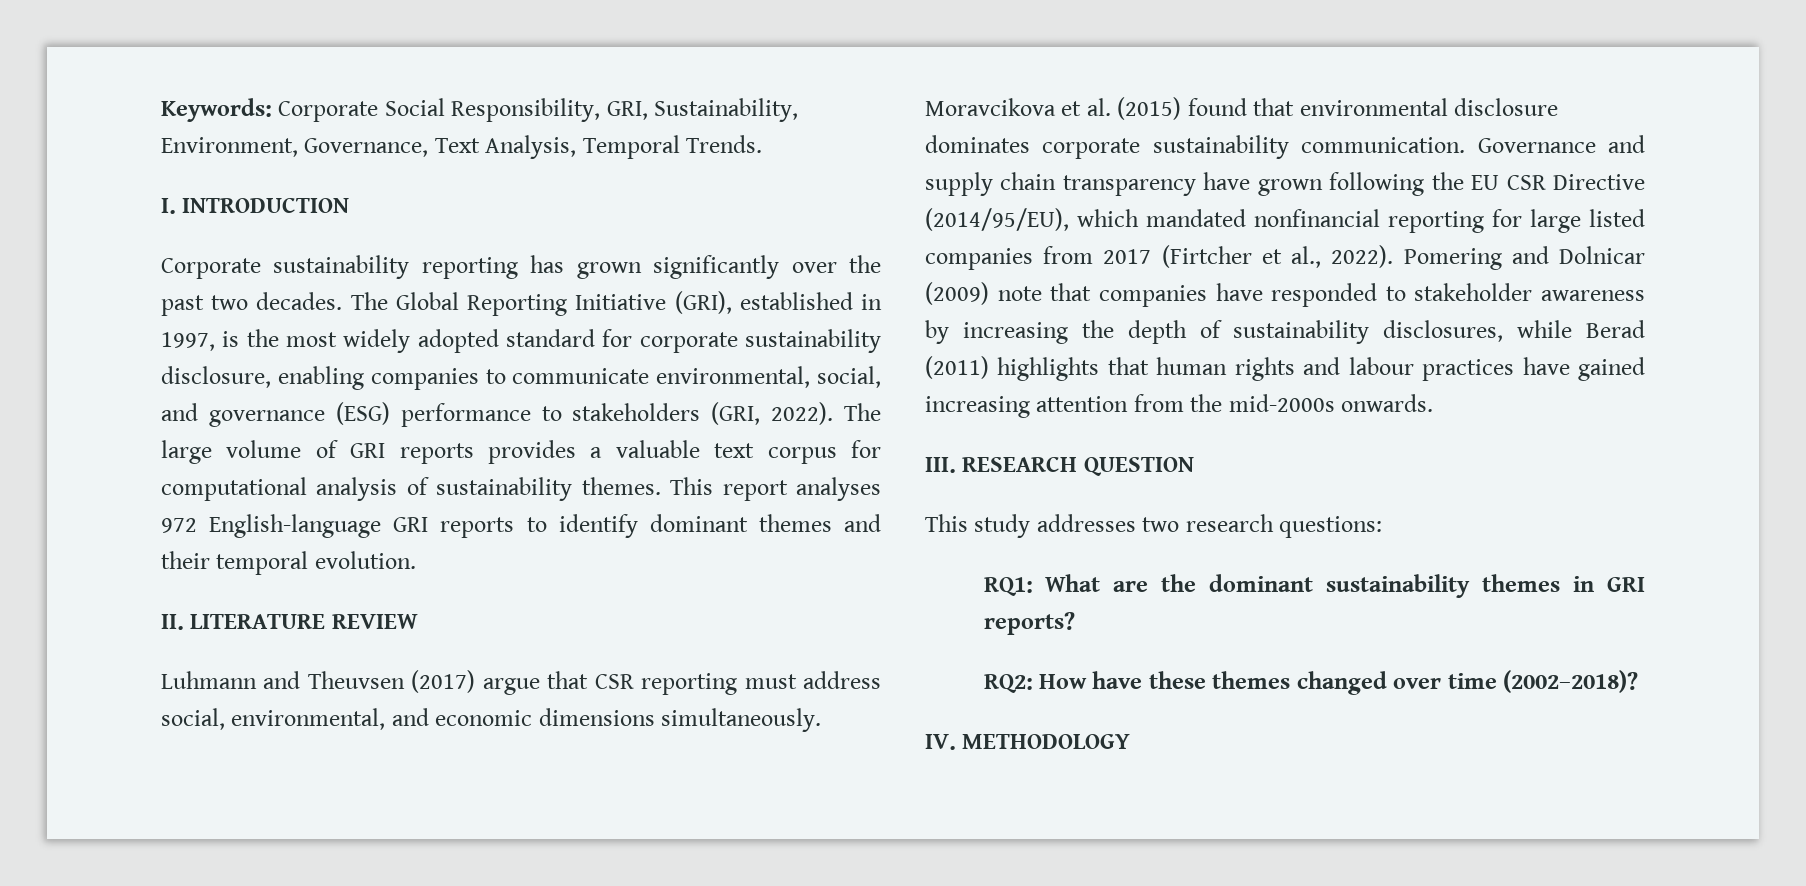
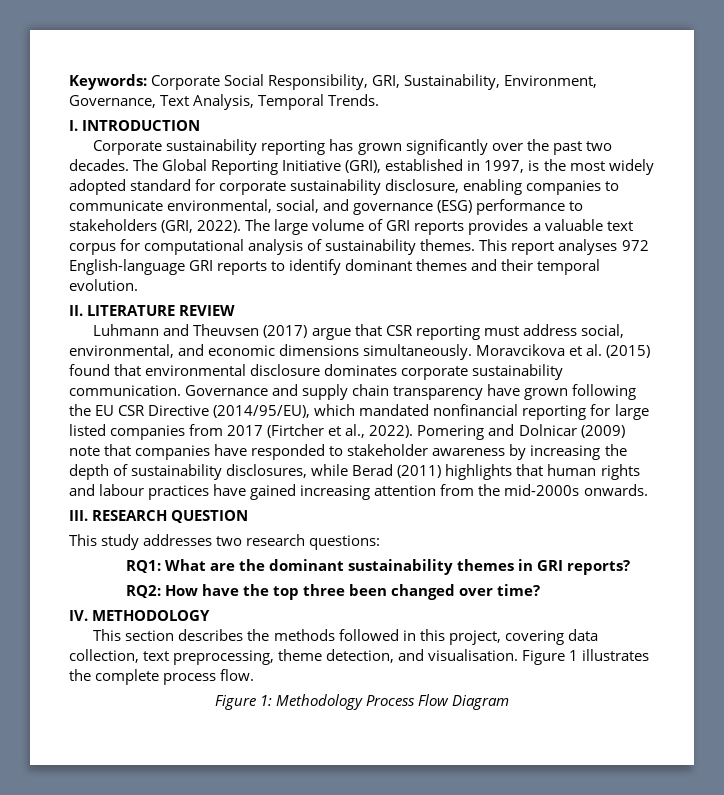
[1148,670,1639,695] [925,734,1131,750] these themes changed over time (2002–2018)? // IV. METHODOLOGY -> [242,584,541,600] [69,610,211,621] [93,629,598,645] [69,649,650,665] [69,669,255,685] [214,694,510,710] the top three been changed over time? // IV. METHODOLOGY // This section describes the methods followed in this project, covering data collection, text preprocessing, theme detection, and visualisation. Figure 1 illustrates the complete process flow. // Figure 1: Methodology Process Flow Diagram

